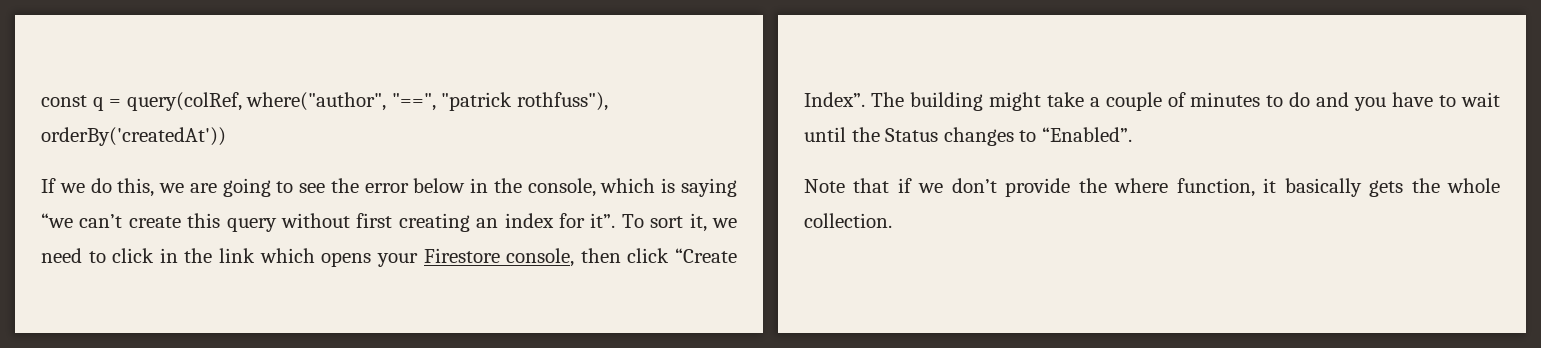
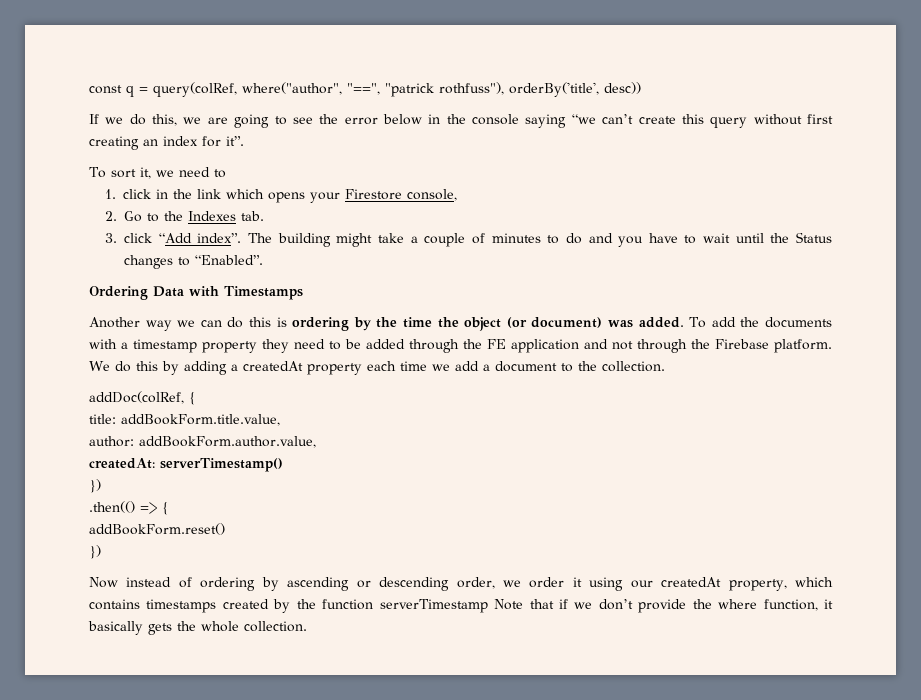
[41,127,226,146] orderBy('createdAt')) -> [509,82,641,97] orderBy('title', desc))
[527,178,676,197] console, which is -> [472,114,520,125] console
(616, 220) none -> (244, 141) //
(106, 257) none -> [105,189,117,199] // 1.
[580,248,738,263] [804,92,865,107] then click “Create Index”. -> [105,211,265,222] [105,233,242,243] // 2. Go to the Indexes tab. // 3. click “Add index”.
(1132, 134) none -> [89,286,303,300] [89,317,832,331] [89,339,832,353] [89,361,665,375] [89,391,196,405] [89,414,280,426] [89,436,316,448] [89,458,283,472] [89,479,101,493] [89,501,169,515] [89,523,225,535] [89,545,101,559] [89,577,833,591] [89,599,488,613] Ordering Data with Timestamps // Another way we can do this is ordering by the time the object (or document) was added. To add the documents with a timestamp property they need to be added through the FE application and not through the Firebase platform. We do this by adding a createdAt property each time we add a document to the collection. // addDoc(colRef, { // title: addBookForm.title.value, // author: addBookForm.author.value, // createdAt: serverTimestamp() // }) // .then(() => { // addBookForm.reset() // }) // Now instead of ordering by ascending or descending order, we order it using our createdAt property, which contains timestamps created by the function serverTimestamp

